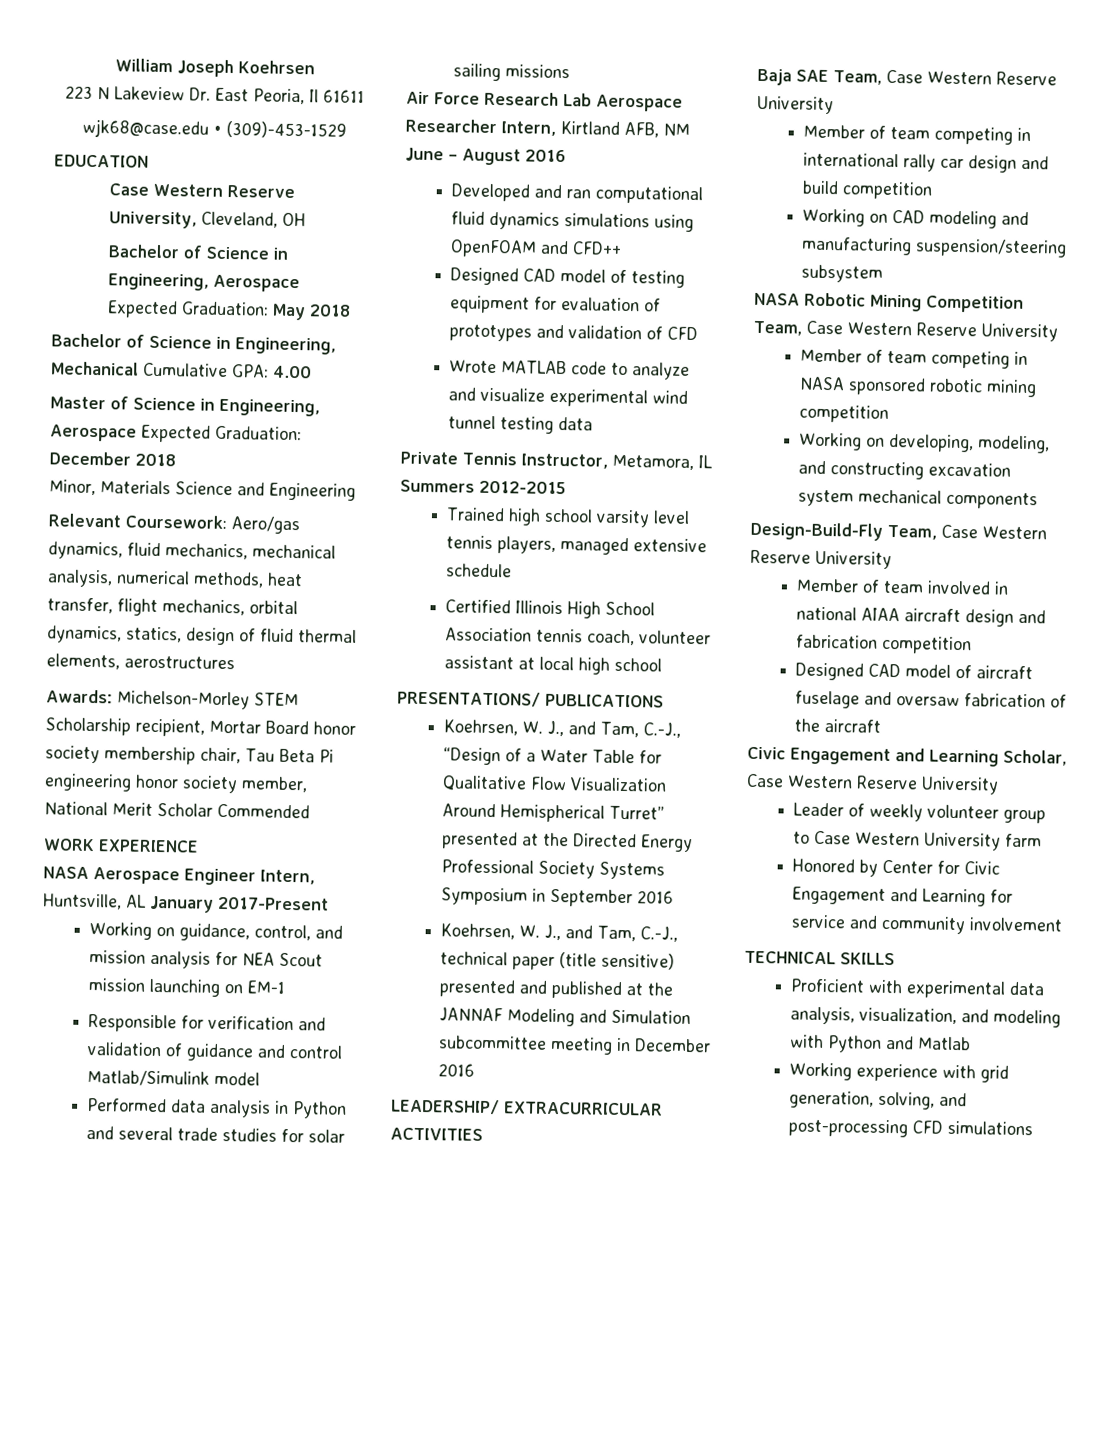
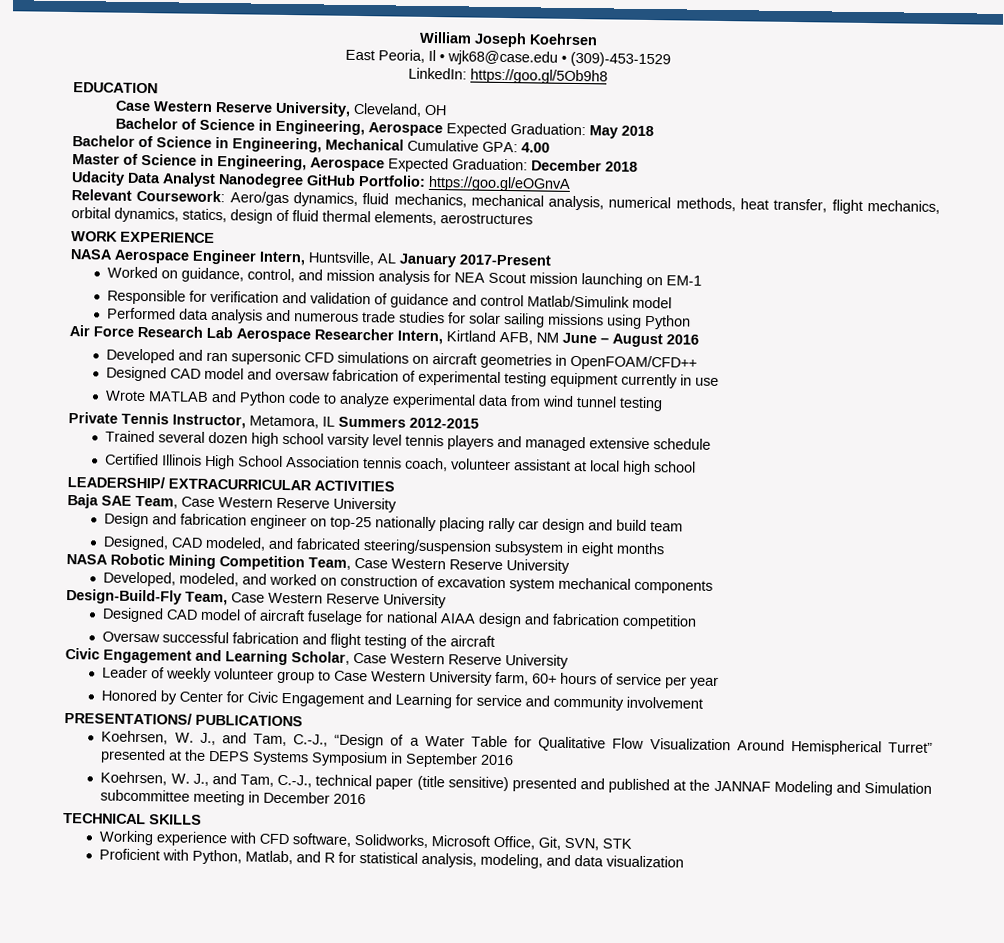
[65,85,211,101] 223 N Lakeview Dr. -> (598, 39) none
[323,89,365,104] 61611 // -> [438,54,445,62] •
(347, 129) none -> [407,67,608,85] // LinkedIn: https://goo.gl/5Ob9h8
[49,479,356,501] Minor, Materials Science and Engineering -> [71,171,571,192] Udacity Data Analyst Nanodegree GitHub Portfolio: https://goo.gl/eOGnvA
[46,689,299,710] [45,717,356,737] [45,745,334,765] [44,773,308,794] [44,801,310,819] // Awards: Michelson-Morley STEM Scholarship recipient, Mortar Board honor society membership chair, Tau Beta Pi engineering honor society member, National Merit Scholar Commended -> (533, 219) none
[89,922,153,940] Working -> [107,266,159,279] Worked
[274,1100,348,1119] [86,1125,174,1141] in Python and several -> [266,309,360,323] and numerous
(571, 71) none -> [606,314,692,330] using Python
[595,185,704,205] [451,211,695,233] [450,239,623,258] [450,267,686,288] [450,295,662,314] [449,324,699,342] computational fluid dynamics simulations using OpenFOAM and CFD++ // Designed CAD model of testing equipment for evaluation of prototypes and validation of CFD -> [231,350,698,371] [106,366,720,389] supersonic CFD simulations on aircraft geometries in OpenFOAM/CFD++ // Designed CAD model and oversaw fabrication of experimental testing equipment currently in use
(568, 367) none -> [211,390,287,407] and Python
[448,387,649,408] and visualize experimental -> [392,393,542,409] experimental data from
[558,416,594,431] data -> (664, 404) none
(506, 514) none -> [158,431,249,444] several dozen
[497,536,557,554] players, -> [447,435,523,450] players and
(663, 664) none -> [67,476,395,492] [67,494,397,513] [104,512,684,534] [103,535,666,557] [66,553,570,574] [103,571,714,594] [66,589,447,609] [102,607,698,630] [102,631,496,649] [65,647,569,669] [102,666,720,690] [101,689,704,711] // LEADERSHIP/ EXTRACURRICULAR ACTIVITIES // Baja SAE Team, Case Western Reserve University // Design and fabrication engineer on top-25 nationally placing rally car design and build team // Designed, CAD modeled, and fabricated steering/suspension subsystem in eight months // NASA Robotic Mining Competition Team, Case Western Reserve University // Developed, modeled, and worked on construction of excavation system mechanical components // Design-Build-Fly Team, Case Western Reserve University // Designed CAD model of aircraft fuselage for national AIAA design and fabrication competition // Oversaw successful fabrication and flight testing of the aircraft // Civic Engagement and Learning Scholar, Case Western Reserve University // Leader of weekly volunteer group to Case Western University farm, 60+ hours of service per year // Honored by Center for Civic Engagement and Learning for service and community involvement
[573,833,694,853] [441,859,596,879] Directed Energy Professional Society -> [208,750,251,762] DEPS
[391,1098,663,1116] [390,1127,483,1141] [757,68,1057,86] [757,95,834,115] [803,124,1032,145] [803,152,1050,173] [802,180,934,200] [802,208,1030,229] [801,236,1068,258] [801,264,884,283] [754,292,1024,313] [753,320,1058,342] [800,348,1029,369] [799,376,1038,398] [799,404,890,423] [799,432,1051,454] [798,460,1012,480] [798,489,1039,510] [750,521,1047,541] [750,549,892,570] [796,578,1010,595] [796,606,1047,627] [796,634,973,655] [795,662,1034,681] [795,690,1068,709] [794,718,882,733] [747,746,1067,767] [746,773,999,795] [793,802,1047,824] [793,830,1043,851] [792,858,1001,877] [792,886,1014,907] [791,914,1064,935] [744,950,895,966] [790,978,1046,999] [790,1006,1062,1028] [790,1034,972,1053] [789,1062,1010,1083] [789,1090,968,1110] [788,1118,1034,1138] LEADERSHIP/ EXTRACURRICULAR ACTIVITIES // Baja SAE Team, Case Western Reserve University // Member of team competing in international rally car design and build competition // Working on CAD modeling and manufacturing suspension/steering subsystem // NASA Robotic Mining Competition Team, Case Western Reserve University // Member of team competing in NASA sponsored robotic mining competition // Working on developing, modeling, and constructing excavation system mechanical components // Design-Build-Fly Team, Case Western Reserve University // Member of team involved in national AIAA aircraft design and fabrication competition // Designed CAD model of aircraft fuselage and oversaw fabrication of the aircraft // Civic Engagement and Learning Scholar, Case Western Reserve University // Leader of weekly volunteer group to Case Western University farm // Honored by Center for Civic Engagement and Learning for service and community involvement // TECHNICAL SKILLS // Proficient with experimental data analysis, visualization, and modeling with Python and Matlab // Working experience with grid generation, solving, and post-processing CFD simulations -> [63,812,202,825] [99,830,633,851] [99,848,685,869] TECHNICAL SKILLS // Working experience with CFD software, Solidworks, Microsoft Office, Git, SVN, STK // Proficient with Python, Matlab, and R for statistical analysis, modeling, and data visualization

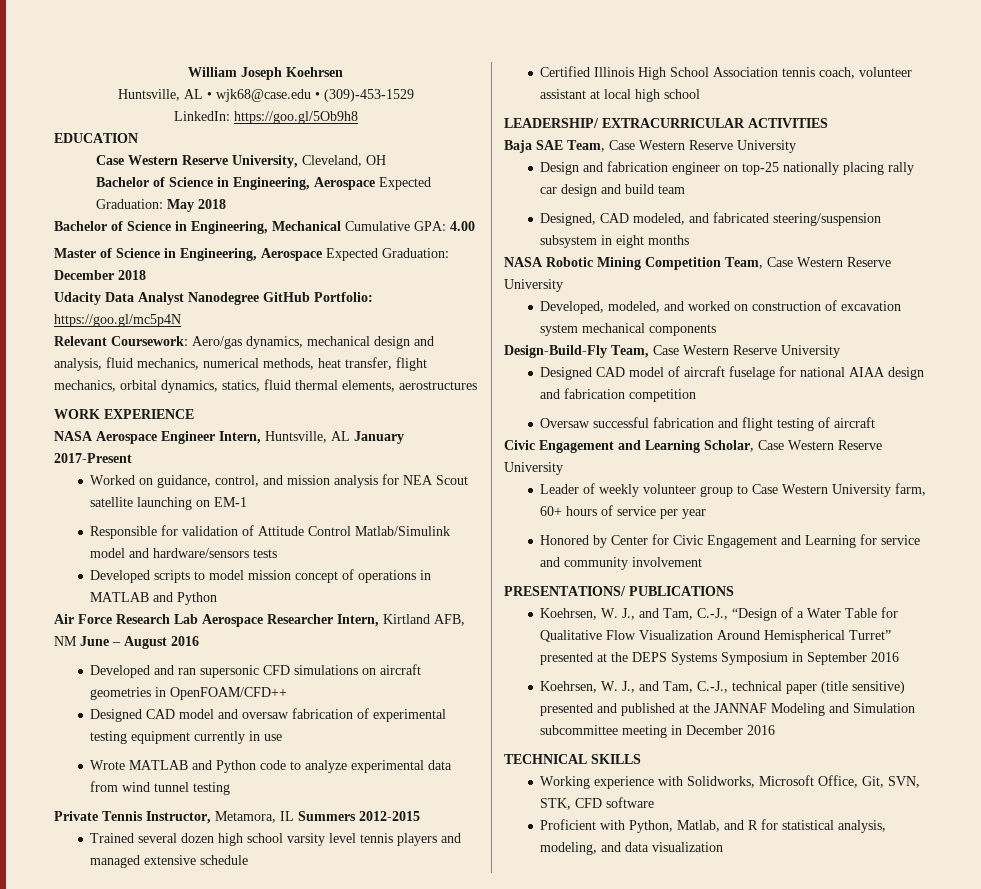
[344,49,436,63] East Peoria, Il -> [117,89,203,101] Huntsville, AL
[428,175,571,192] https://goo.gl/eOGnvA -> [54,314,181,327] https://goo.gl/mc5p4N
[362,193,605,211] fluid mechanics, mechanical analysis, -> [307,336,434,349] [54,357,199,371] mechanical design and analysis, fluid mechanics,
[230,209,290,224] design of -> (260, 386) none
[529,272,579,285] mission -> [90,497,134,507] satellite
[210,290,673,309] [107,307,643,329] verification and validation of guidance and control Matlab/Simulink model // Performed data analysis and numerous trade studies for solar sailing missions using -> [182,525,451,536] [90,548,278,558] [90,569,432,583] [90,592,174,602] validation of Attitude Control Matlab/Simulink model and hardware/sensors tests // Developed scripts to model mission concept of operations in MATLAB and
[426,634,448,647] the -> (831, 422) none
[259,833,352,847] CFD software, -> (684, 781) none
[602,838,633,849] STK -> [540,797,655,810] STK, CFD software

